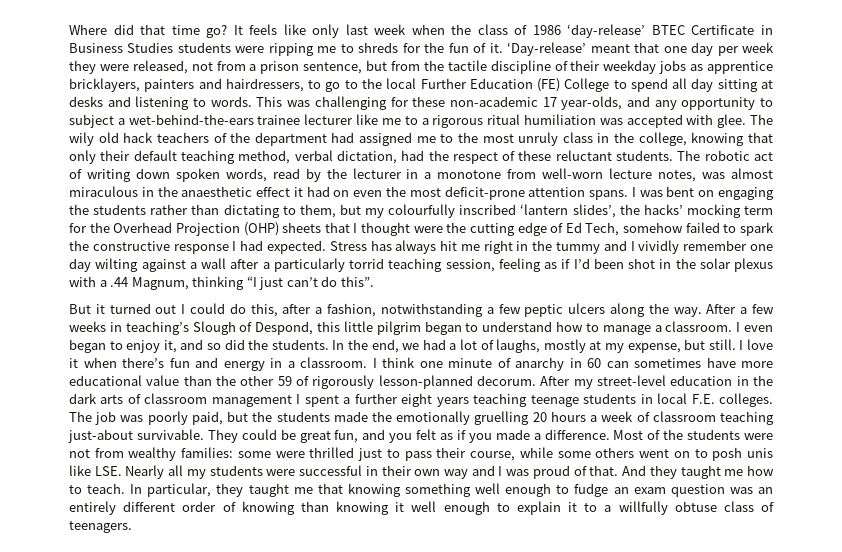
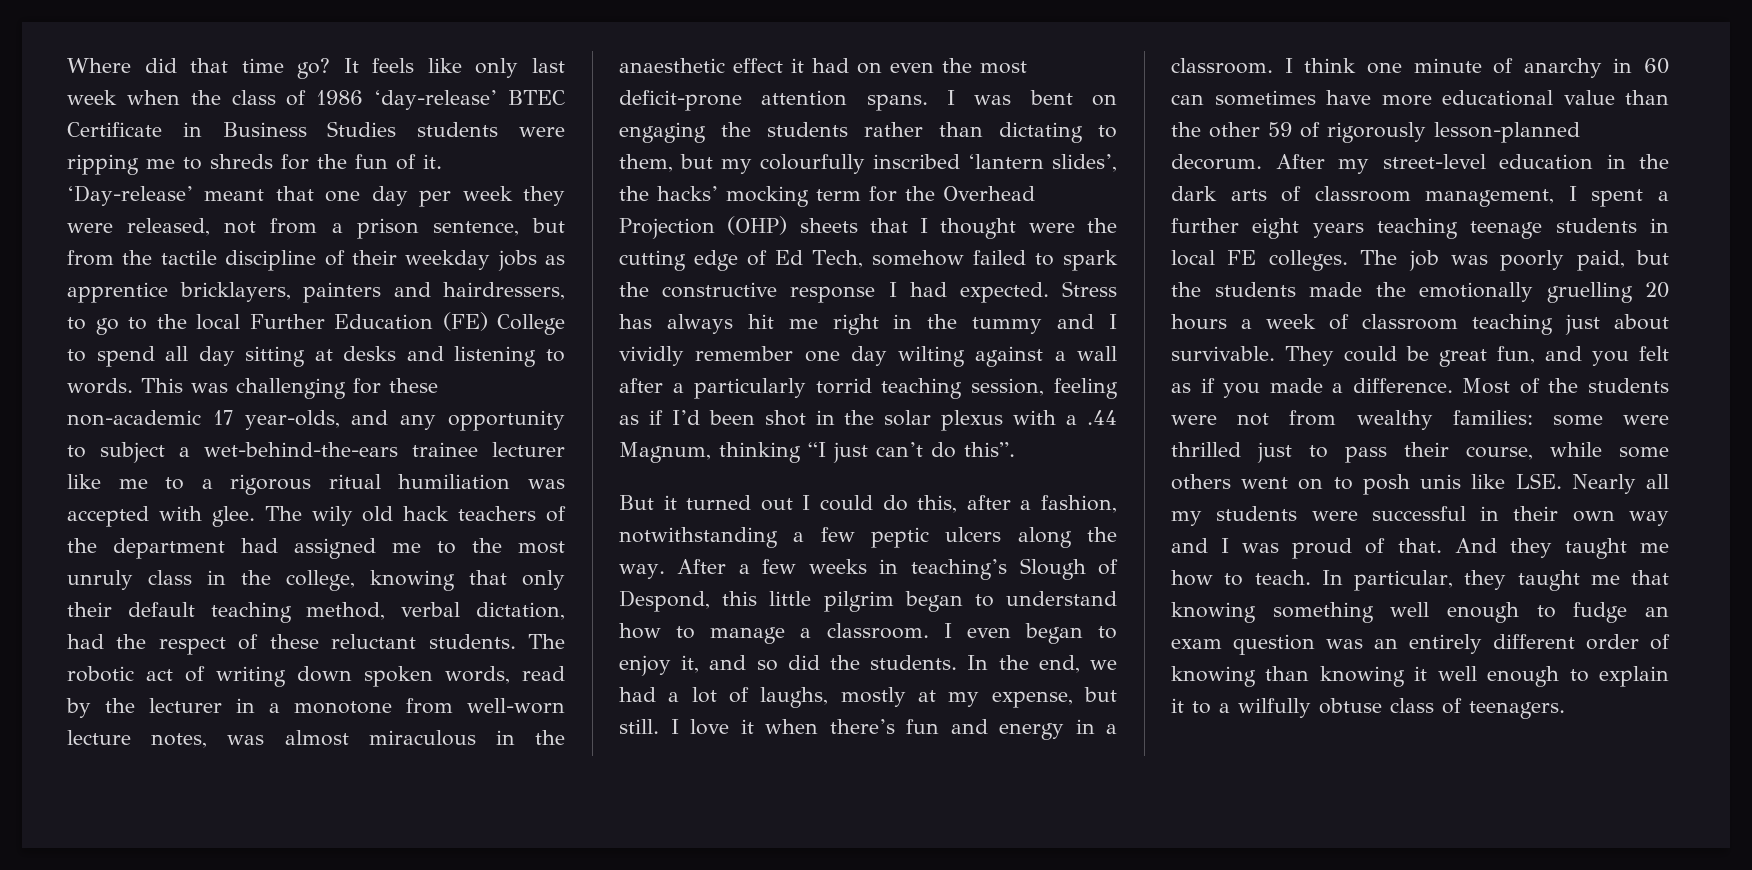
[211,395,292,407] management -> [1425,189,1555,207] management,
[691,394,715,404] F.E. -> [1227,250,1257,265] FE
[68,429,133,443] just-about -> [1565,314,1669,335] just about
[618,501,668,515] willfully -> [1238,698,1311,718] wilfully

